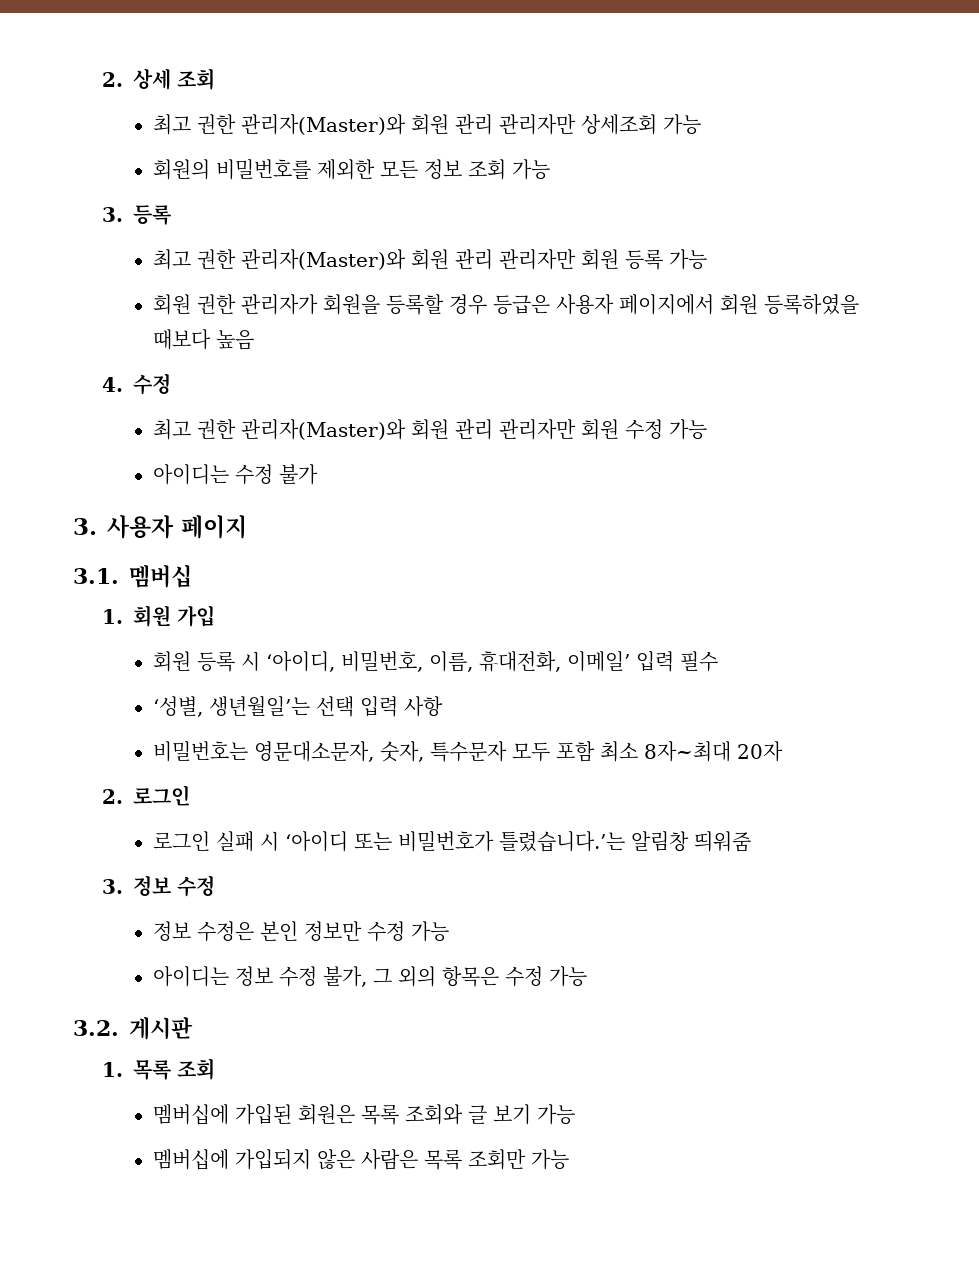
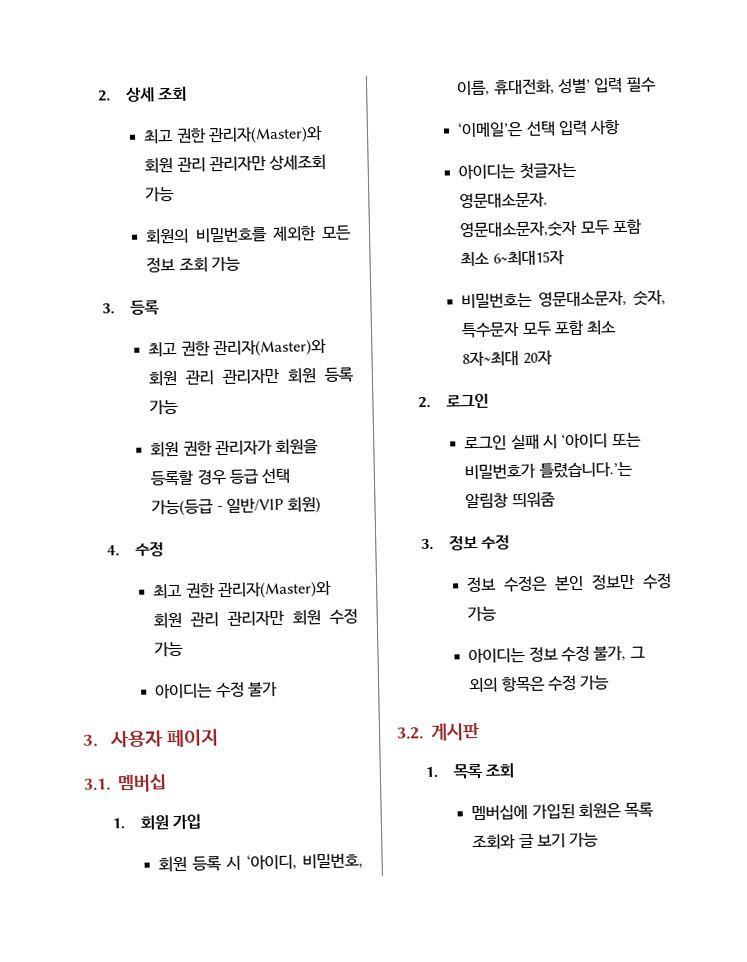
[492,294,859,315] [152,329,254,350] 등급은 사용자 페이지에서 회원 등록하였을 때보다 높음 -> [228,467,292,485] [151,496,322,517] 등급 선택 가능(등급 - 일반/VIP 회원)
[566,651,630,672] 이메일’ -> [556,77,591,94] 성별’
[152,695,310,717] ‘성별, 생년월일’는 -> [457,120,525,138] ‘이메일’은
(443, 706) none -> [458,161,577,180] [459,191,549,209] [459,218,643,239] [460,250,565,267] // 아이디는 첫글자는 영문대소문자. 영문대소문자,숫자 모두 포함 최소 6~최대15자
[152,1149,569,1170] // 멤버십에 가입되지 않은 사람은 목록 조회만 가능 -> (600, 840) none

